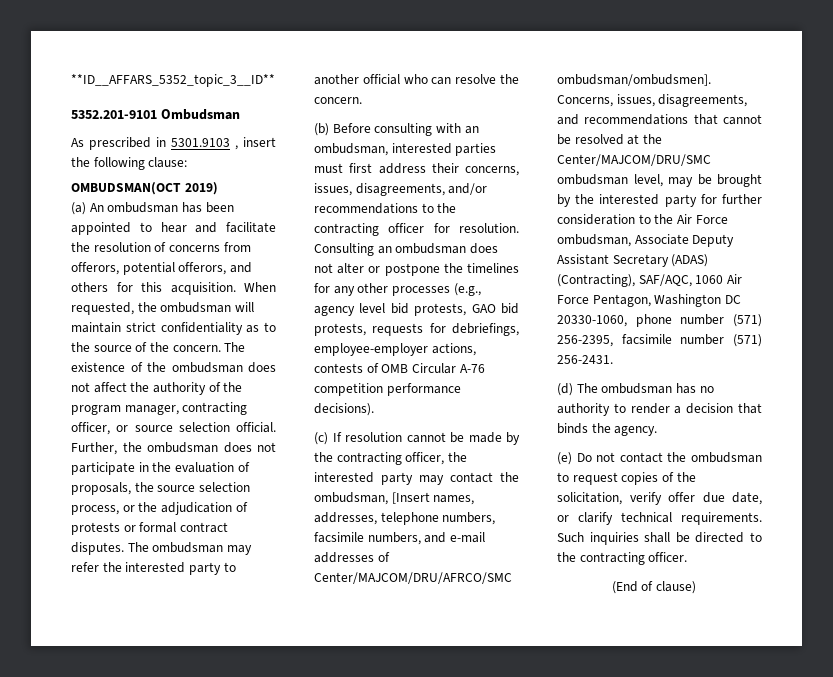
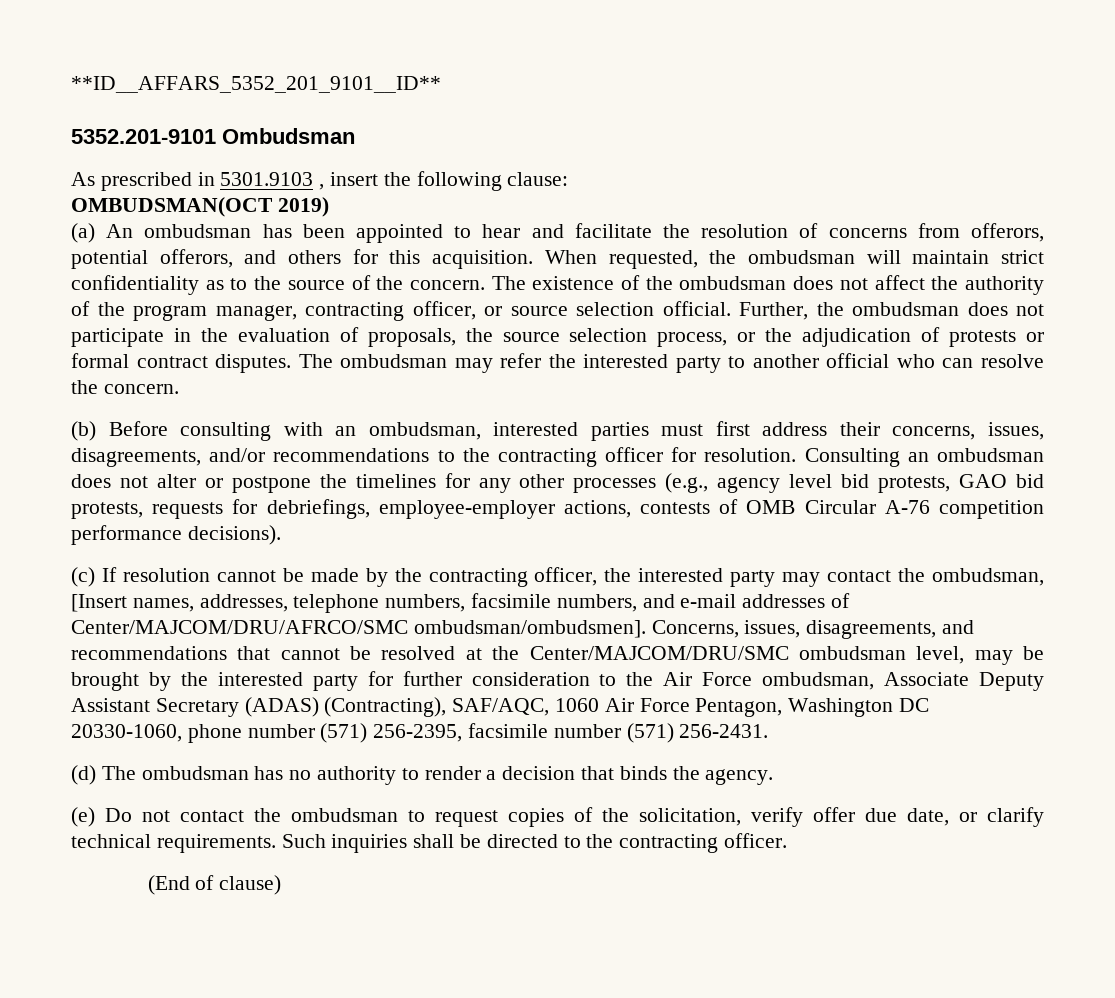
[71,74,275,87] **ID__AFFARS_5352_topic_3__ID** -> [71,76,441,93] **ID__AFFARS_5352_201_9101__ID**

